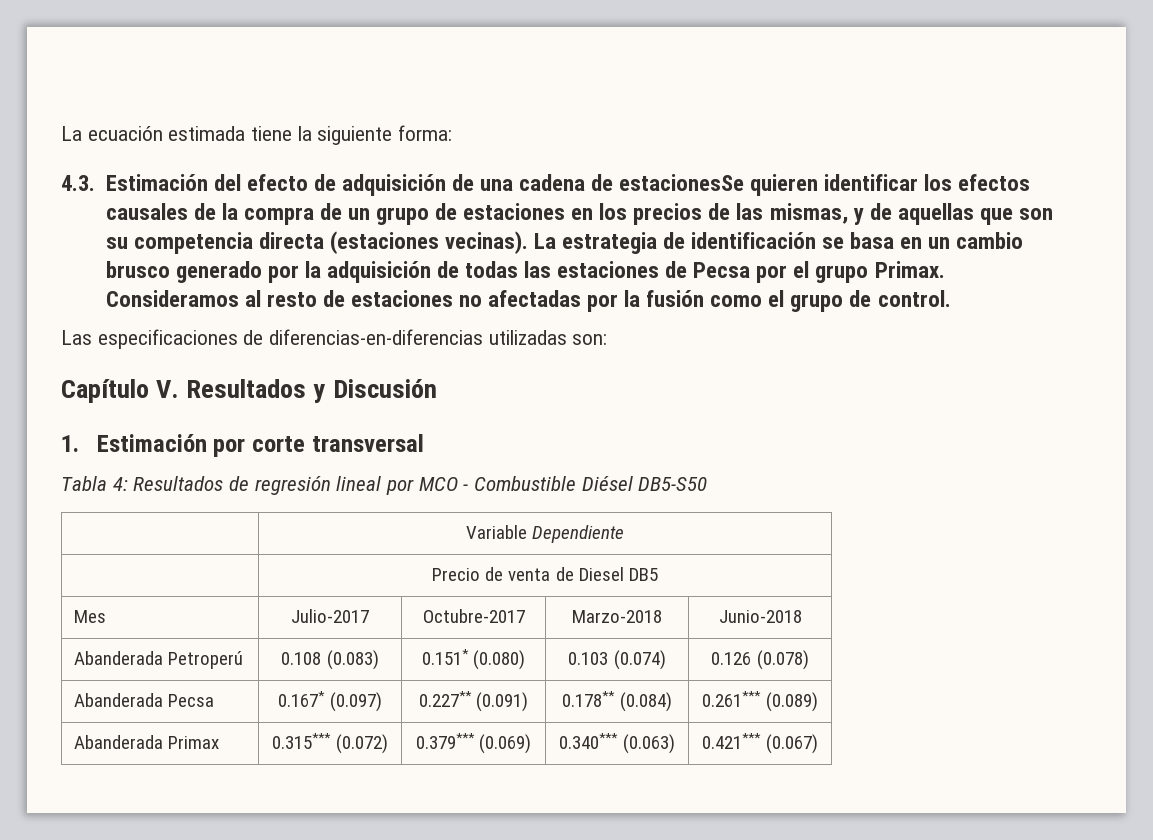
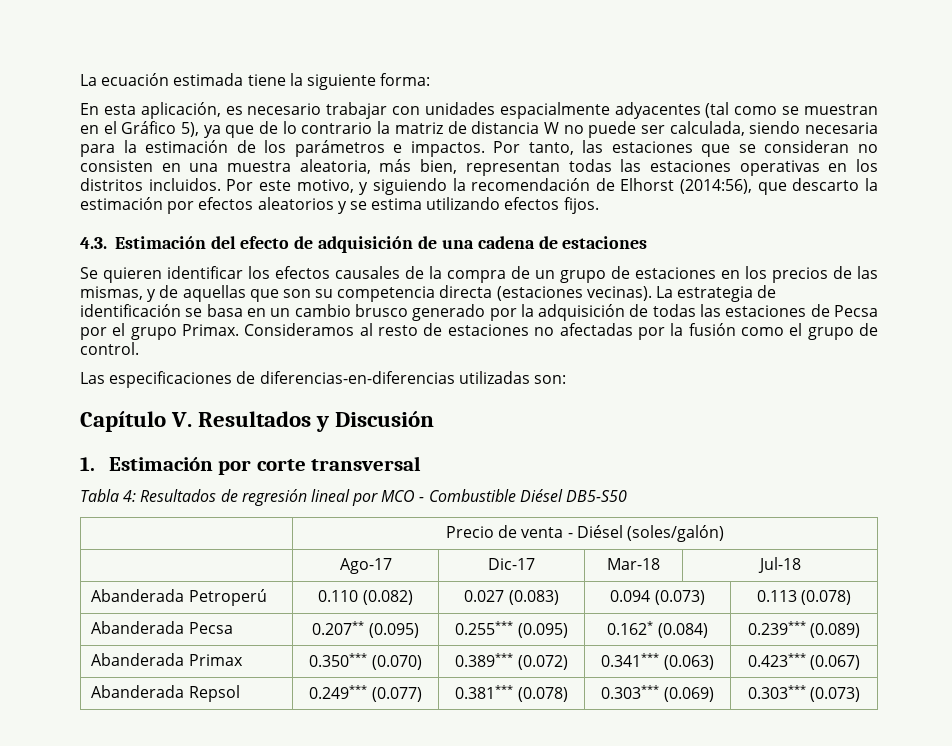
(453, 133) none -> [80,102,878,119] [80,121,878,138] [80,140,878,157] [80,159,879,176] [80,178,878,195] [80,197,599,214] // En esta aplicación, es necesario trabajar con unidades espacialmente adyacentes (tal como se muestran en el Gráfico 5), ya que de lo contrario la matriz de distancia W no puede ser calculada, siendo necesaria para la estimación de los parámetros e impactos. Por tanto, las estaciones que se consideran no consisten en una muestra aleatoria, más bien, representan todas las estaciones operativas en los distritos incluidos. Por este motivo, y siguiendo la recomendación de Elhorst (2014:56), que descarto la estimación por efectos aleatorios y se estima utilizando efectos fijos.
[619,174,745,191] estacionesSe -> [562,236,648,249] [80,267,98,279] estaciones // Se
[465,525,625,543] // | Variable Dependiente -> (628, 496) none
[555,567,658,581] [73,610,106,623] [291,609,369,623] [422,609,525,623] [572,610,662,623] [718,610,802,623] [73,651,243,669] [281,650,379,670] [421,649,526,670] [568,650,666,670] [711,650,809,670] [73,693,214,707] [278,691,382,712] [418,691,529,712] [562,691,616,707] de Diesel DB5 // Mes | Julio-2017 | Octubre-2017 | Marzo-2018 | Junio-2018 // Abanderada Petroperú | 0.108 (0.083) | 0.151* (0.080) | 0.103 (0.074) | 0.126 (0.078) // Abanderada Pecsa | 0.167* (0.097) | 0.227** (0.091) | 0.178** -> [567,525,724,542] [339,558,392,574] [488,558,535,570] [607,558,660,570] [757,557,801,573] [91,589,267,606] [318,590,413,605] [464,590,559,605] [610,590,705,605] [756,590,852,605] [91,621,233,634] [312,621,419,638] [455,621,568,638] [607,621,654,635] - Diésel (soles/galón) // | Ago-17 | Dic-17 | Mar-18 | Jul-18 // Abanderada Petroperú | 0.110 (0.082) | 0.027 (0.083) | 0.094 (0.073) | 0.113 (0.078) // Abanderada Pecsa | 0.207** (0.095) | 0.255*** (0.095) | 0.162*
[702,691,762,707] 0.261*** -> [747,621,806,635] 0.239***
[272,733,388,754] [415,733,532,754] [559,733,675,754] [702,733,818,754] 0.315*** (0.072) | 0.379*** (0.069) | 0.340*** (0.063) | 0.421*** (0.067) -> [309,653,422,670] [455,653,568,670] [601,653,714,670] [747,653,861,670] [91,685,240,702] [309,685,422,702] [455,685,568,702] [601,685,714,702] [747,685,861,702] 0.350*** (0.070) | 0.389*** (0.072) | 0.341*** (0.063) | 0.423*** (0.067) // Abanderada Repsol | 0.249*** (0.077) | 0.381*** (0.078) | 0.303*** (0.069) | 0.303*** (0.073)

